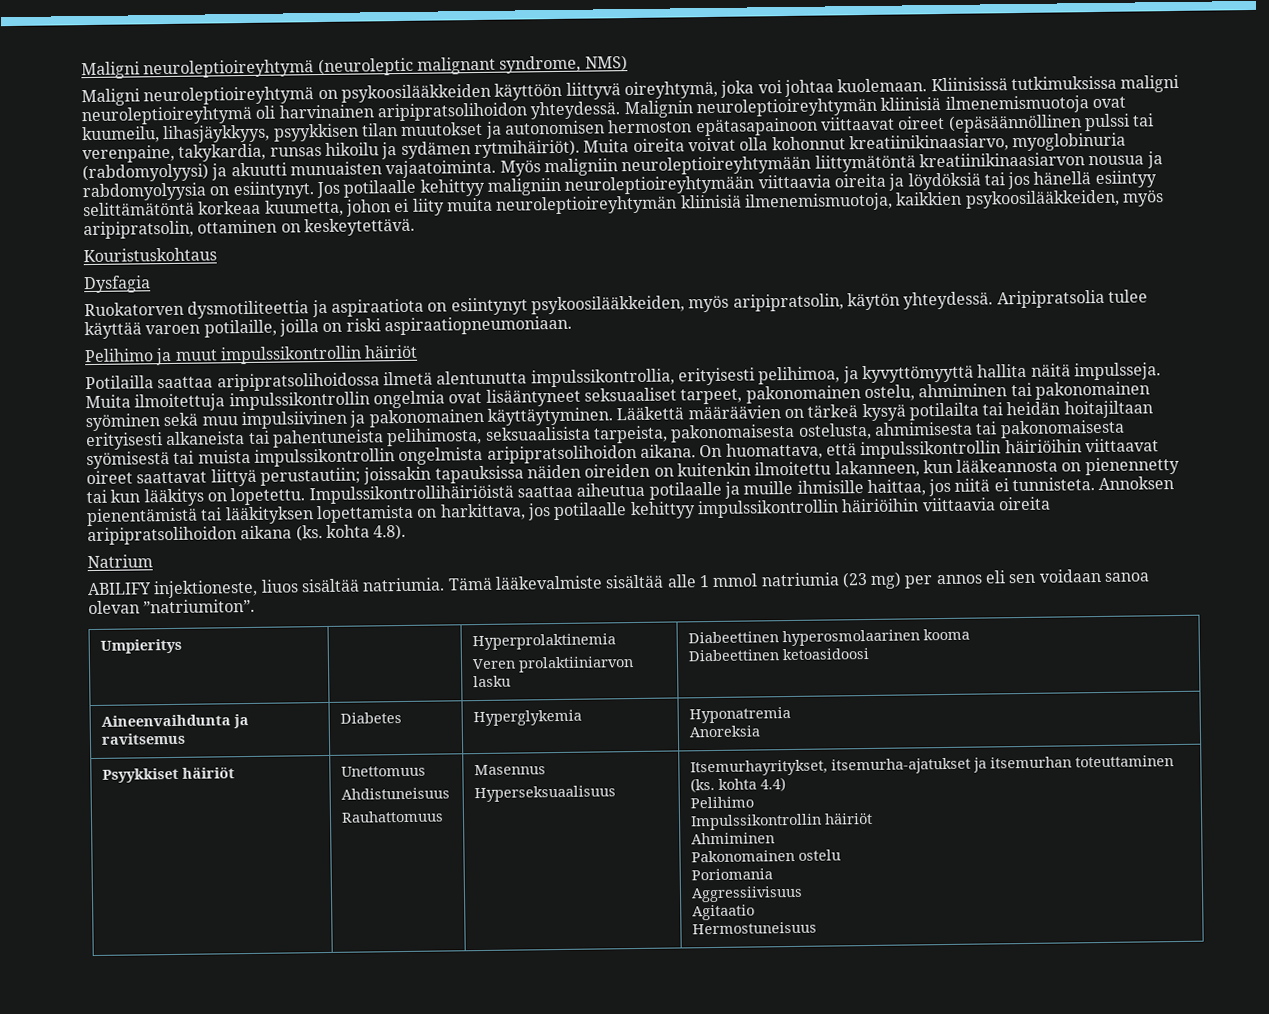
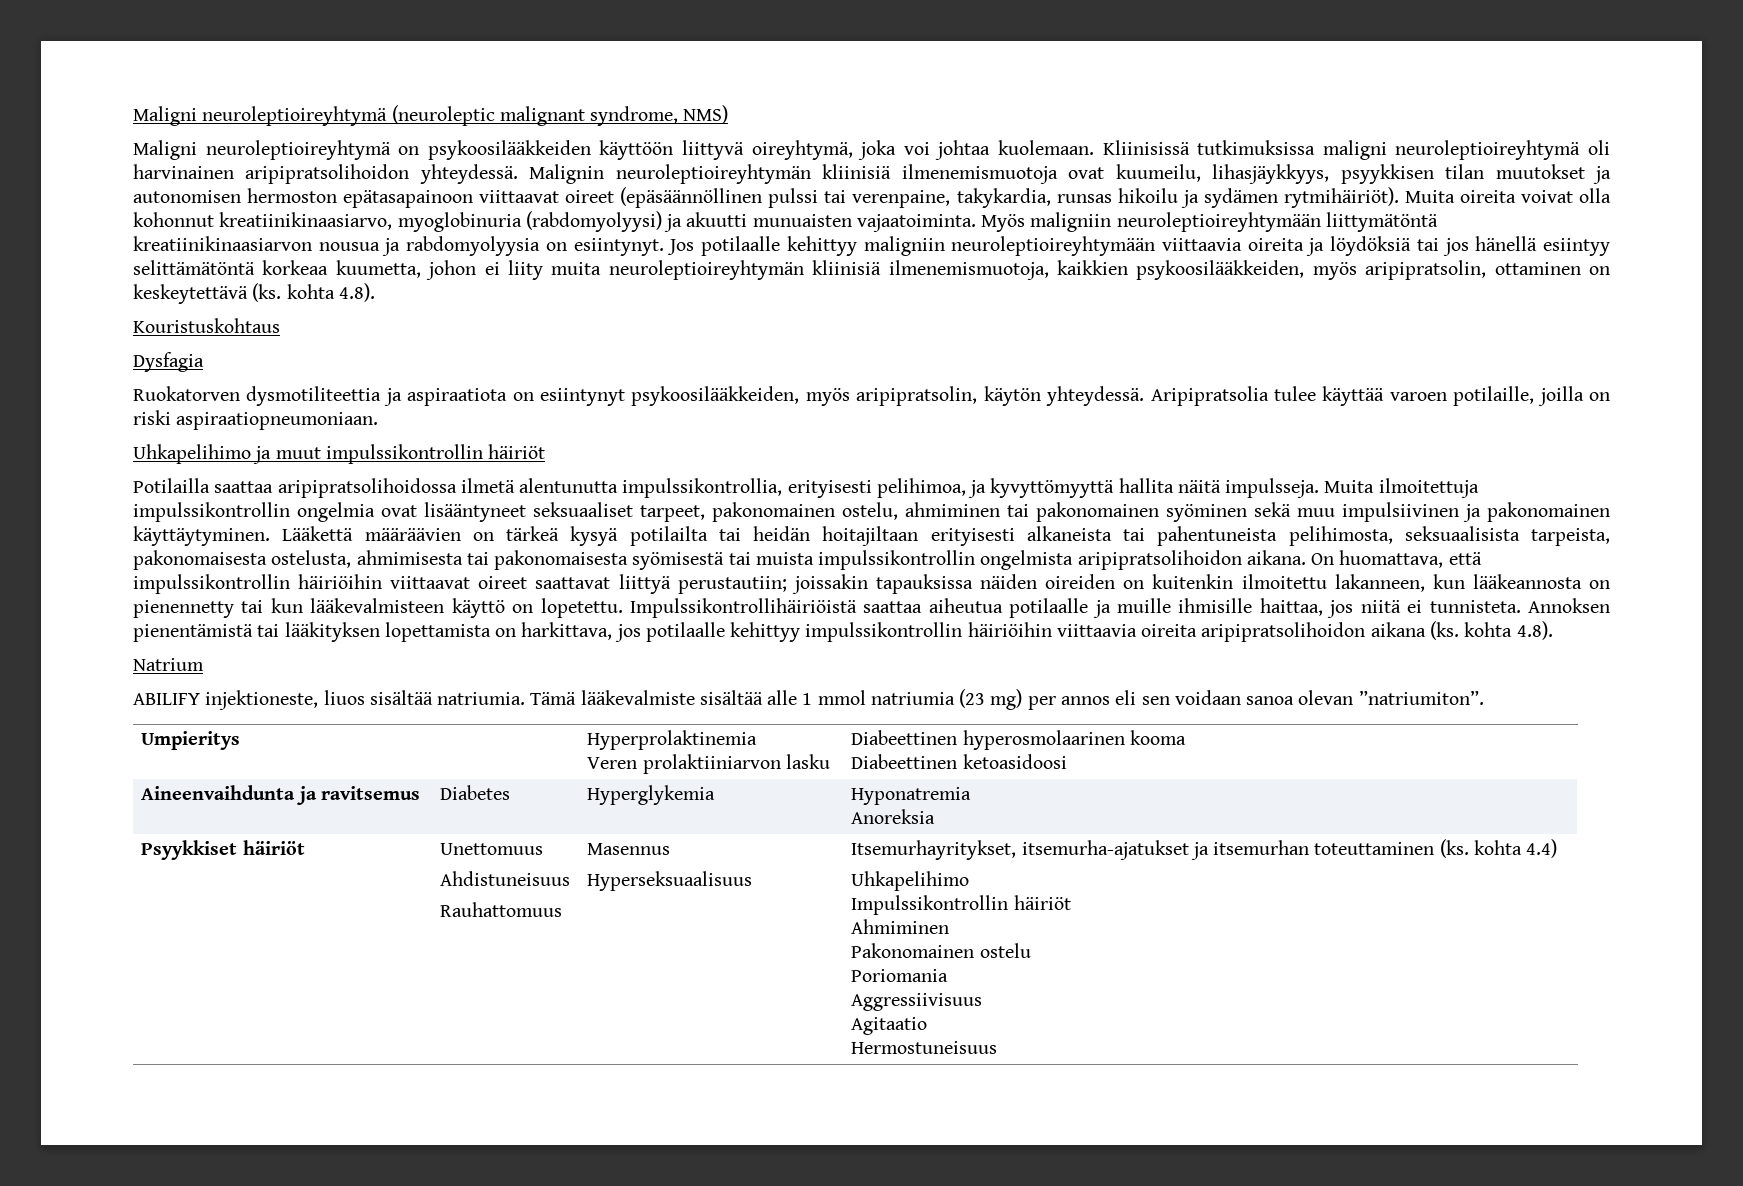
[303,217,415,237] keskeytettävä. -> [133,283,375,304] keskeytettävä (ks. kohta 4.8).
[84,348,154,363] Pelihimo -> [133,444,251,464] Uhkapelihimo
[143,488,204,507] lääkitys -> [310,598,505,618] lääkevalmisteen käyttö
[690,796,755,809] Pelihimo -> [851,871,970,891] Uhkapelihimo

